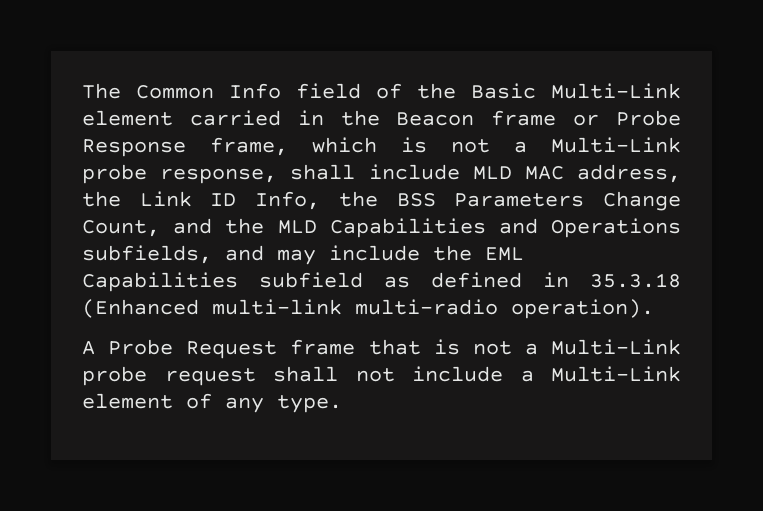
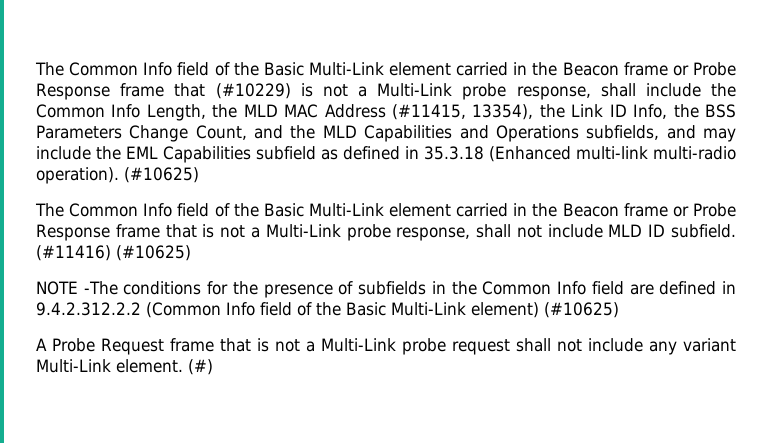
[210,137,377,156] frame, which -> [120,83,291,99] frame that (#10229)
[472,164,682,183] MLD MAC address, -> [711,83,736,97] [36,104,534,121] the Common Info Length, the MLD MAC Address (#11415, 13354),
(654, 309) none -> [124,167,199,183] [35,203,736,217] [36,224,737,241] [36,245,191,261] [36,281,736,298] [36,302,619,318] (#10625) // The Common Info field of the Basic Multi-Link element carried in the Beacon frame or Probe Response frame that is not a Multi-Link probe response, shall not include MLD ID subfield. (#11416) (#10625) // NOTE -The conditions for the presence of subfields in the Common Info field are defined in 9.4.2.312.2.2 (Common Info field of the Basic Multi-Link element) (#10625)
[520,366,681,382] [82,393,342,413] a Multi-Link element of any type. -> [649,338,736,355] [36,359,213,375] any variant Multi-Link element. (#)

